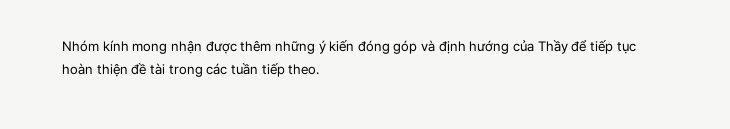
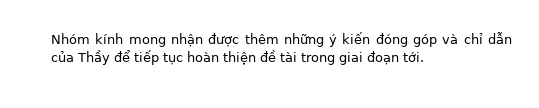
[438,40,510,54] định hướng -> [463,32,513,44] chỉ dẫn
[206,63,320,77] các tuần tiếp theo. -> [339,51,424,65] giai đoạn tới.

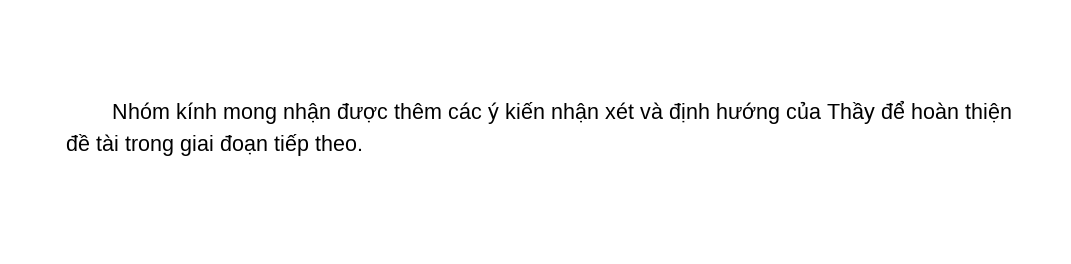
[283,33,324,47] những -> [447,102,482,119] các
[375,32,513,47] đóng góp và chỉ dẫn -> [550,102,780,124] nhận xét và định hướng
[134,50,183,65] tiếp tục -> (905, 109) none
[403,52,424,62] tới. -> [274,134,363,156] tiếp theo.

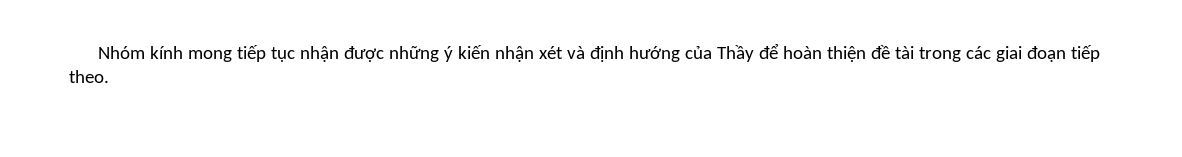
[282,102,482,123] nhận được thêm các -> [237,45,440,62] tiếp tục nhận được những
(174, 146) none -> [966,46,992,59] các

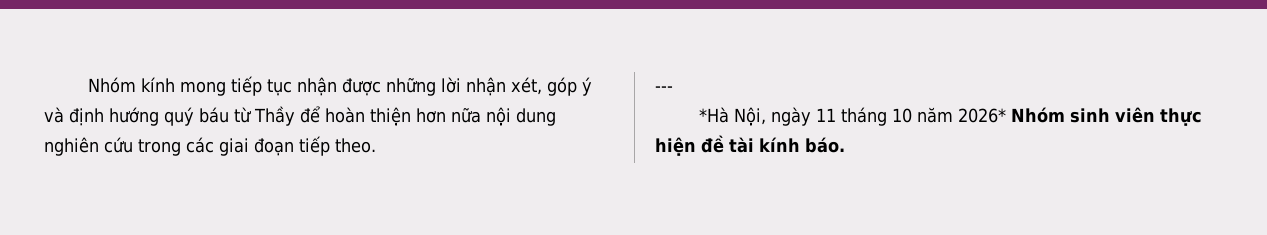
[444,43,915,62] ý kiến nhận xét và định hướng của Thầy để hoàn thiện đề tài -> [440,77,592,96] [44,106,556,126] [44,137,133,156] lời nhận xét, góp ý và định hướng quý báu từ Thầy để hoàn thiện hơn nữa nội dung nghiên cứu
(109, 76) none -> [655,86,673,92] [698,107,1202,126] [655,135,845,156] // --- // *Hà Nội, ngày 11 tháng 10 năm 2026* Nhóm sinh viên thực hiện đề tài kính báo.

